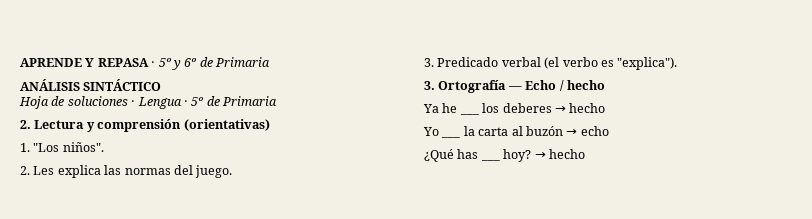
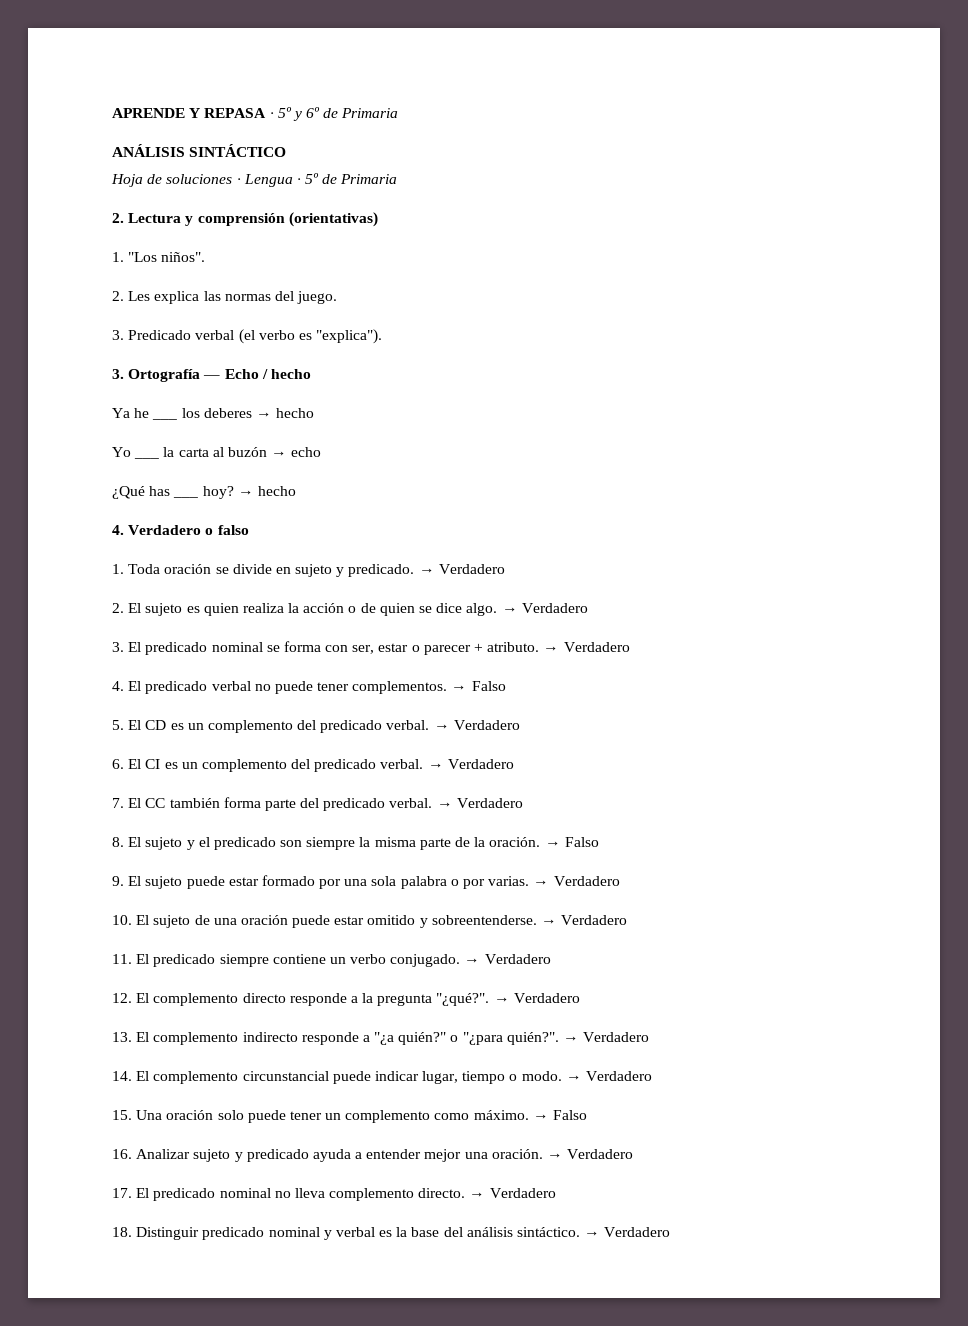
(585, 154) none -> [112,525,249,535] [112,564,505,577] [112,603,588,616] [112,641,630,655] [112,681,506,694] [112,720,520,733] [112,759,514,772] [112,797,523,811] [112,837,599,850] [112,875,620,889] [112,915,628,928] [112,954,551,967] [112,993,580,1006] [112,1032,650,1045] [112,1071,653,1084] [112,1110,588,1123] [112,1149,634,1162] [112,1188,556,1201] [112,1227,671,1240] // 4. Verdadero o falso // 1. Toda oración se divide en sujeto y predicado. → Verdadero // 2. El sujeto es quien realiza la acción o de quien se dice algo. → Verdadero // 3. El predicado nominal se forma con ser, estar o parecer + atributo. → Verdadero // 4. El predicado verbal no puede tener complementos. → Falso // 5. El CD es un complemento del predicado verbal. → Verdadero // 6. El CI es un complemento del predicado verbal. → Verdadero // 7. El CC también forma parte del predicado verbal. → Verdadero // 8. El sujeto y el predicado son siempre la misma parte de la oración. → Falso // 9. El sujeto puede estar formado por una sola palabra o por varias. → Verdadero // 10. El sujeto de una oración puede estar omitido y sobreentenderse. → Verdadero // 11. El predicado siempre contiene un verbo conjugado. → Verdadero // 12. El complemento directo responde a la pregunta "¿qué?". → Verdadero // 13. El complemento indirecto responde a "¿a quién?" o "¿para quién?". → Verdadero // 14. El complemento circunstancial puede indicar lugar, tiempo o modo. → Verdadero // 15. Una oración solo puede tener un complemento como máximo. → Falso // 16. Analizar sujeto y predicado ayuda a entender mejor una oración. → Verdadero // 17. El predicado nominal no lleva complemento directo. → Verdadero // 18. Distinguir predicado nominal y verbal es la base del análisis sintáctico. → Verdadero

